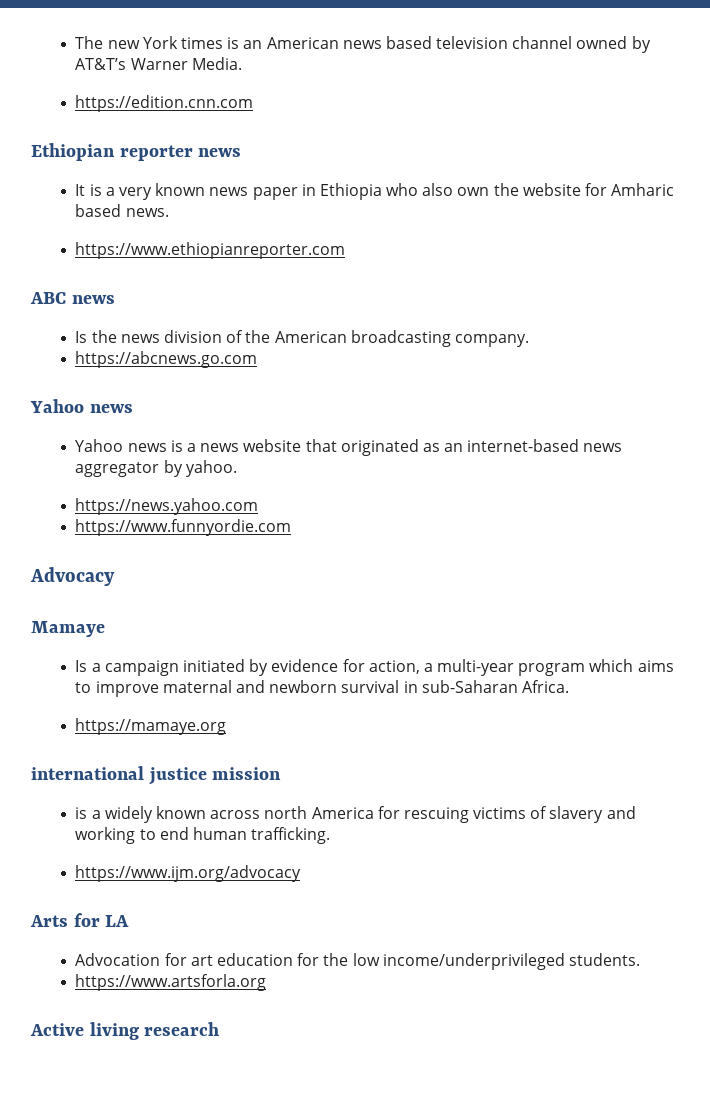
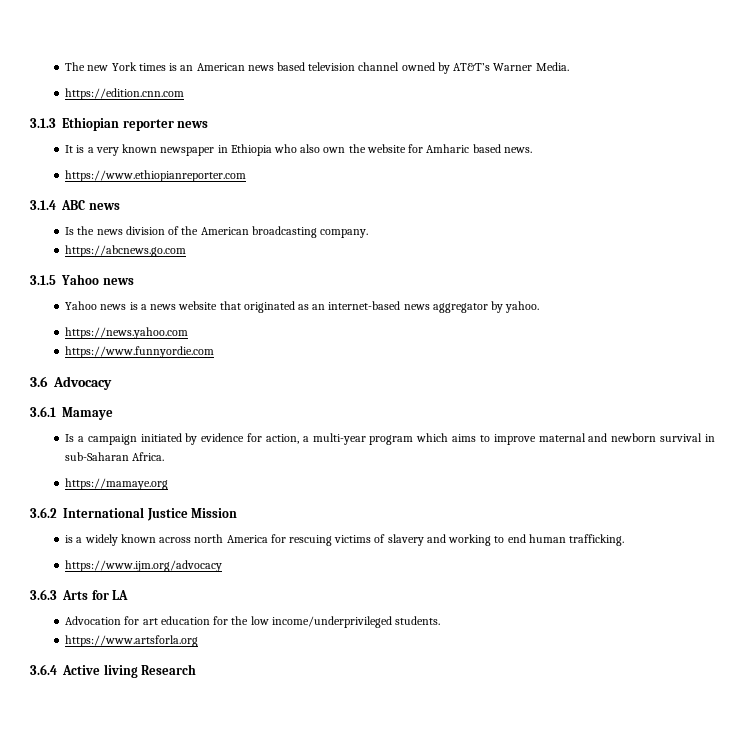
(254, 103) none -> [30,118,56,128] 3.1.3
[209,187,298,200] news paper -> [160,147,215,156] newspaper
(346, 250) none -> [30,200,56,210] 3.1.4
(258, 359) none -> [30,275,56,285] 3.1.5
(292, 527) none -> [30,376,48,387] 3.6
(115, 576) none -> [30,406,56,417] 3.6.1
[31,766,282,785] international justice mission -> [30,507,238,521] 3.6.2 International Justice Mission
(302, 873) none -> [30,589,57,600] 3.6.3
(267, 982) none -> [30,664,57,675] 3.6.4
[144,1022,220,1036] research -> [141,664,197,675] Research

